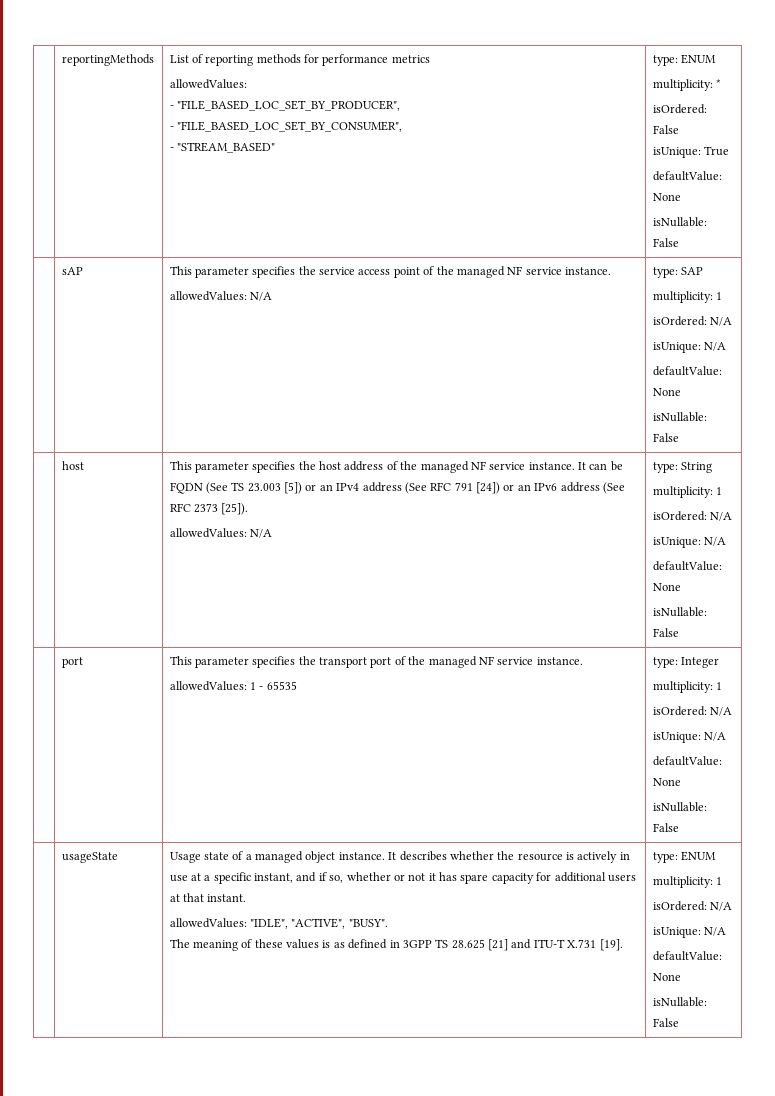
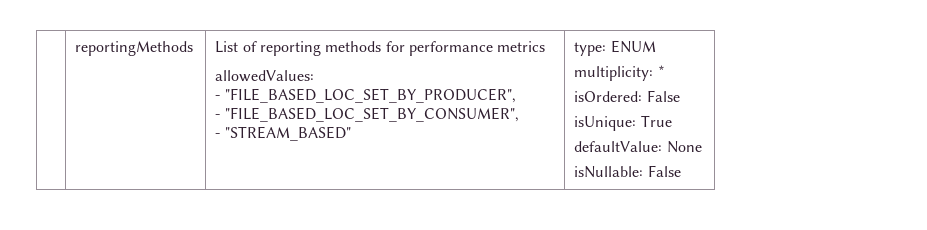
[61,267,83,275] [169,266,612,278] [169,291,272,301] [652,267,703,278] [652,291,722,303] [652,316,732,326] [652,342,726,353] [652,366,722,376] [652,388,681,396] [652,412,707,422] [652,433,679,442] [61,461,84,470] [169,461,623,473] [169,482,625,494] [169,503,249,515] [169,528,272,538] [652,462,712,473] [652,486,722,498] [652,511,732,521] [652,537,726,548] [652,561,722,571] [652,583,681,591] [652,607,707,617] [652,628,679,637] [61,657,83,668] [169,656,583,668] [169,681,297,691] [652,657,719,668] [652,681,722,693] [652,706,732,716] [652,732,726,743] [652,756,722,766] [652,778,681,786] [652,802,707,812] [652,823,679,832] [61,852,118,863] [169,851,630,863] [169,872,636,884] [169,893,247,902] [169,918,388,929] [169,939,623,951] [652,851,716,863] [652,876,722,888] [652,901,732,911] [652,927,726,938] [652,951,722,961] [652,973,681,981] [652,997,707,1007] [652,1018,679,1027] // | sAP | This parameter specifies the service access point of the managed NF service instance. // allowedValues: N/A | type: SAP // multiplicity: 1 // isOrdered: N/A // isUnique: N/A // defaultValue: None // isNullable: False // | host | This parameter specifies the host address of the managed NF service instance. It can be FQDN (See TS 23.003 [5]) or an IPv4 address (See RFC 791 [24]) or an IPv6 address (See RFC 2373 [25]). // allowedValues: N/A | type: String // multiplicity: 1 // isOrdered: N/A // isUnique: N/A // defaultValue: None // isNullable: False // | port | This parameter specifies the transport port of the managed NF service instance. // allowedValues: 1 - 65535 | type: Integer // multiplicity: 1 // isOrdered: N/A // isUnique: N/A // defaultValue: None // isNullable: False // | usageState | Usage state of a managed object instance. It describes whether the resource is actively in use at a specific instant, and if so, whether or not it has spare capacity for additional users at that instant. // allowedValues: "IDLE", "ACTIVE", "BUSY". // The meaning of these values is as defined in 3GPP TS 28.625 [21] and ITU-T X.731 [19]. | type: ENUM // multiplicity: 1 // isOrdered: N/A // isUnique: N/A // defaultValue: None // isNullable: False -> (681, 171) none

